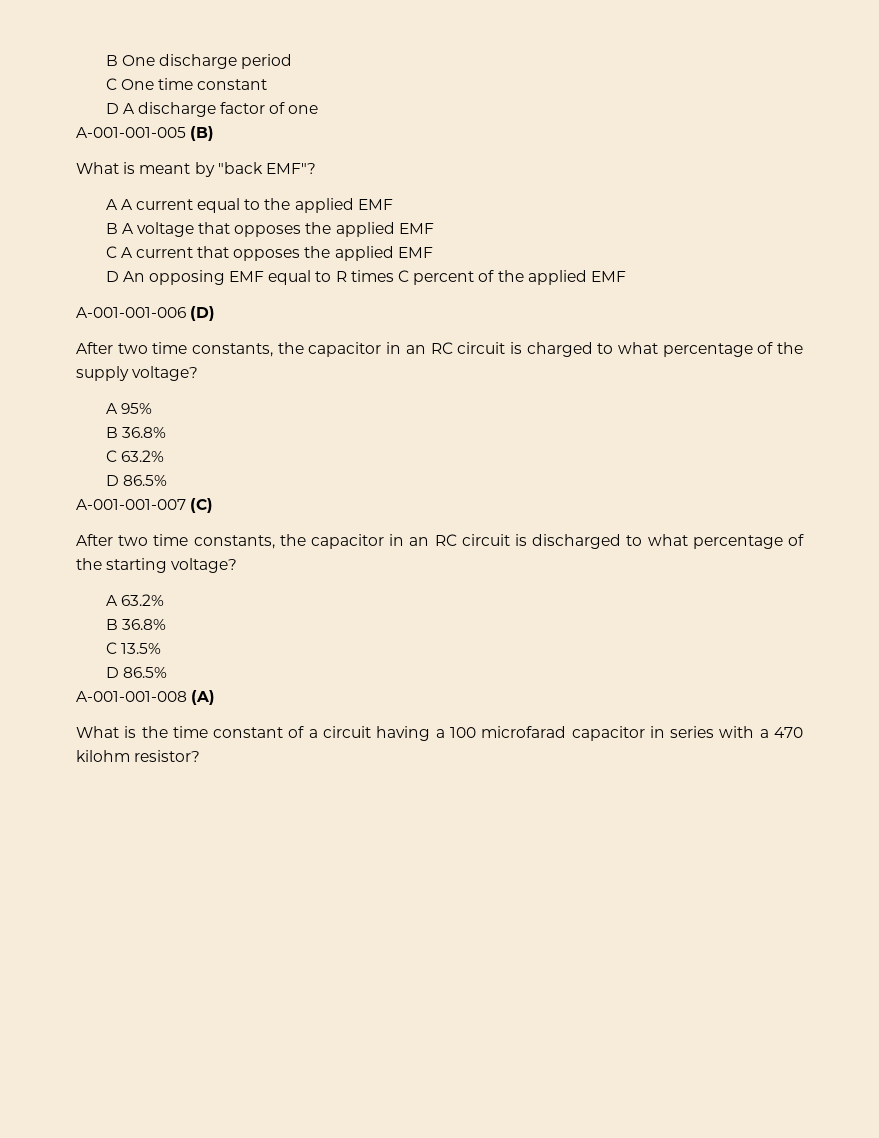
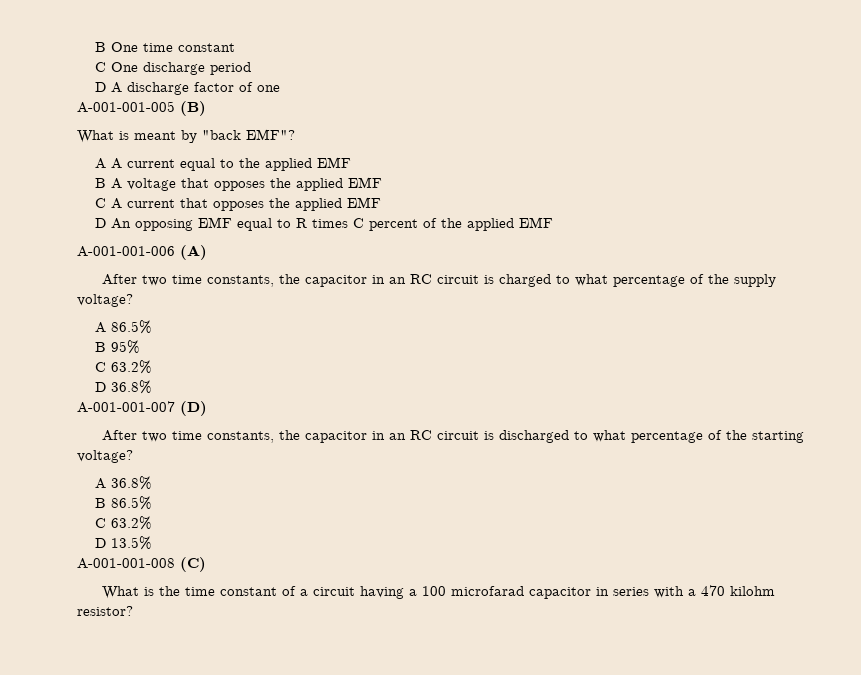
[158,54,293,69] [105,78,268,90] discharge period // C One time constant -> [143,43,236,52] [95,62,252,75] time constant // C One discharge period
[190,306,216,321] (D) -> [180,245,207,260] (A)
[120,403,152,414] [105,427,166,438] [105,450,164,462] [105,475,167,486] 95% // B 36.8% // C 63.2% // D 86.5% -> [111,320,153,334] [95,340,141,354] [95,360,153,374] [95,380,153,394] 86.5% // B 95% // C 63.2% // D 36.8%
[190,498,214,513] (C) -> [180,401,207,416] (D)
[120,594,164,606] [105,619,166,630] [105,642,117,654] 63.2% // B 36.8% // C -> [111,476,153,490] [95,496,153,510] [95,516,153,530] [95,538,107,548] 36.8% // B 86.5% // C 63.2% // D
[105,667,167,678] // D 86.5% -> (153, 543) none
[191,690,216,705] (A) -> [180,557,206,572] (C)

